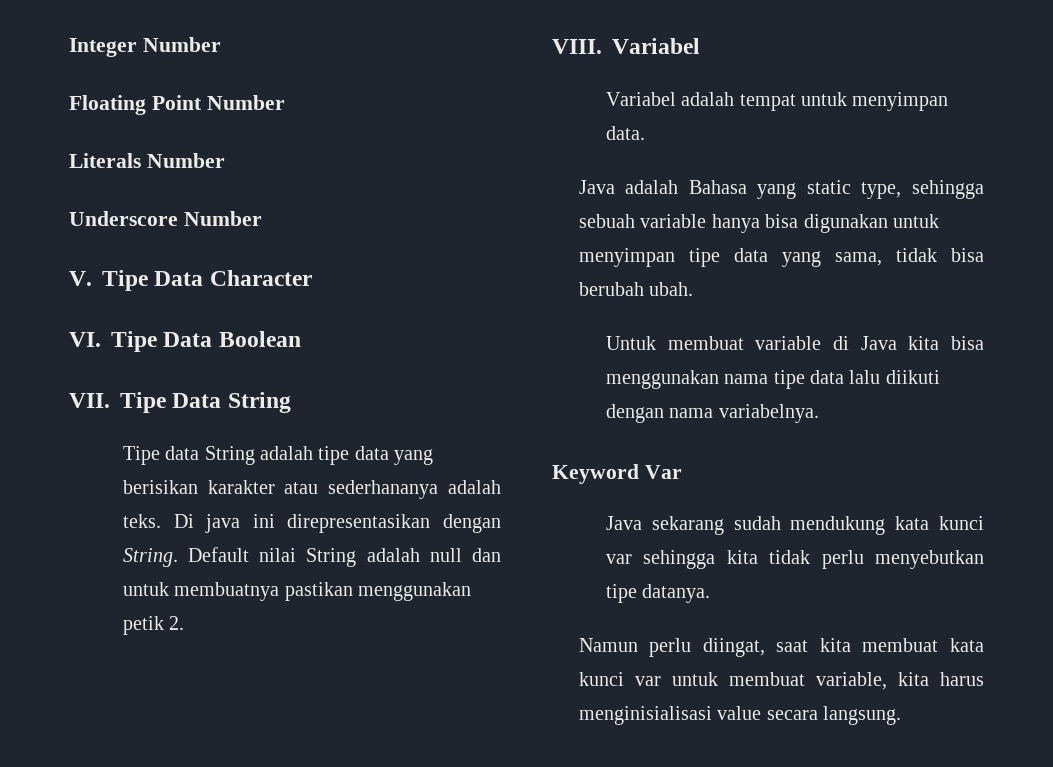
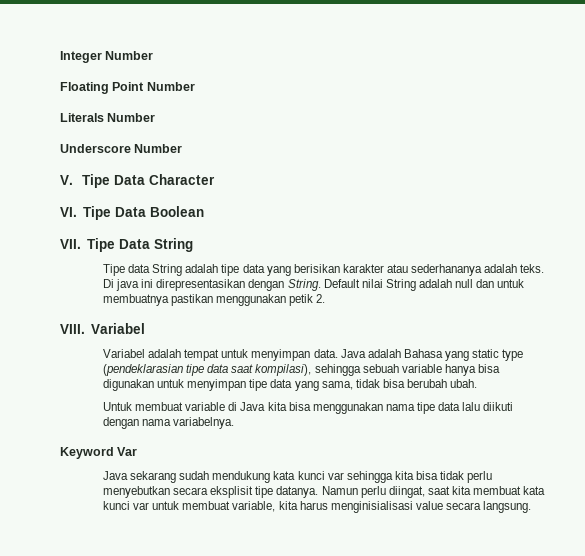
(645, 133) // -> (338, 353) none
[861,182,902,199] type, -> [502,349,524,361] [102,364,312,376] type (pendeklarasian tipe data saat kompilasi),
(758, 557) none -> [415,471,438,480] bisa
(984, 559) none -> [173,486,254,498] secara eksplisit
(711, 593) // -> (319, 492) none

